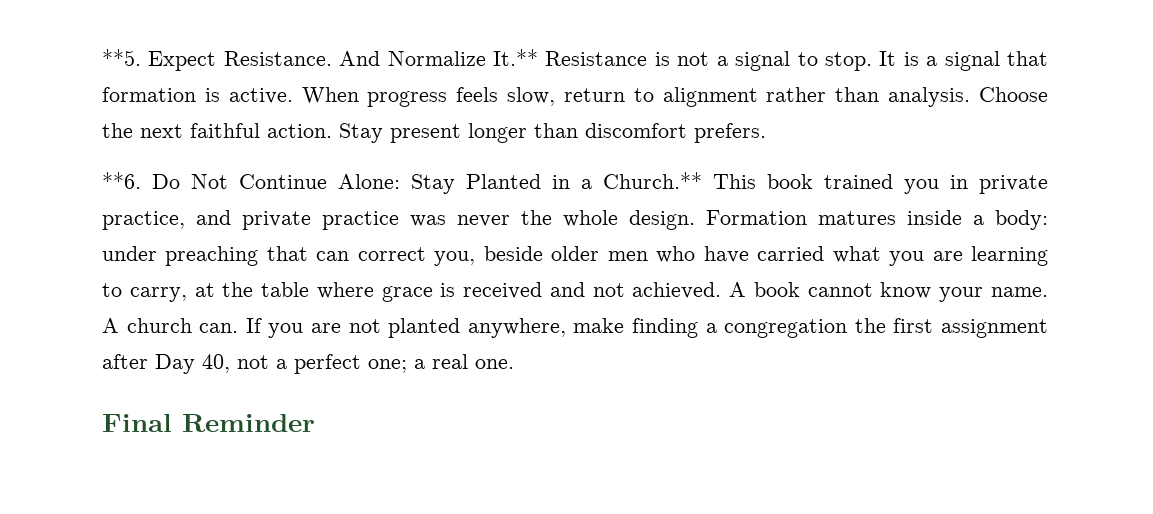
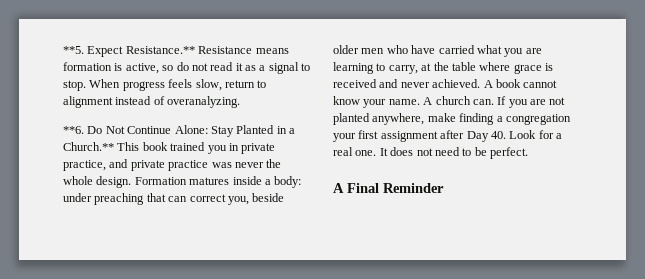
[223,49,1048,71] [102,87,293,104] Resistance. And Normalize It.** Resistance is not a signal to stop. It is a signal that formation is active. -> [125,46,289,54] [63,62,311,74] [63,80,86,91] Resistance.** Resistance means formation is active, so do not read it as a signal to stop.
[766,87,1048,107] [102,123,766,143] rather than analysis. Choose the next faithful action. Stay present longer than discomfort prefers. -> [115,96,241,108] instead of overanalyzing.
[592,283,625,297] not -> [400,82,430,88] never
[854,318,886,333] the -> [333,133,356,142] your
[202,354,514,374] 40, not a perfect one; a real one. // -> [490,130,562,139] [333,147,528,159] [333,183,344,193] 40. Look for a real one. It does not need to be perfect. // A

